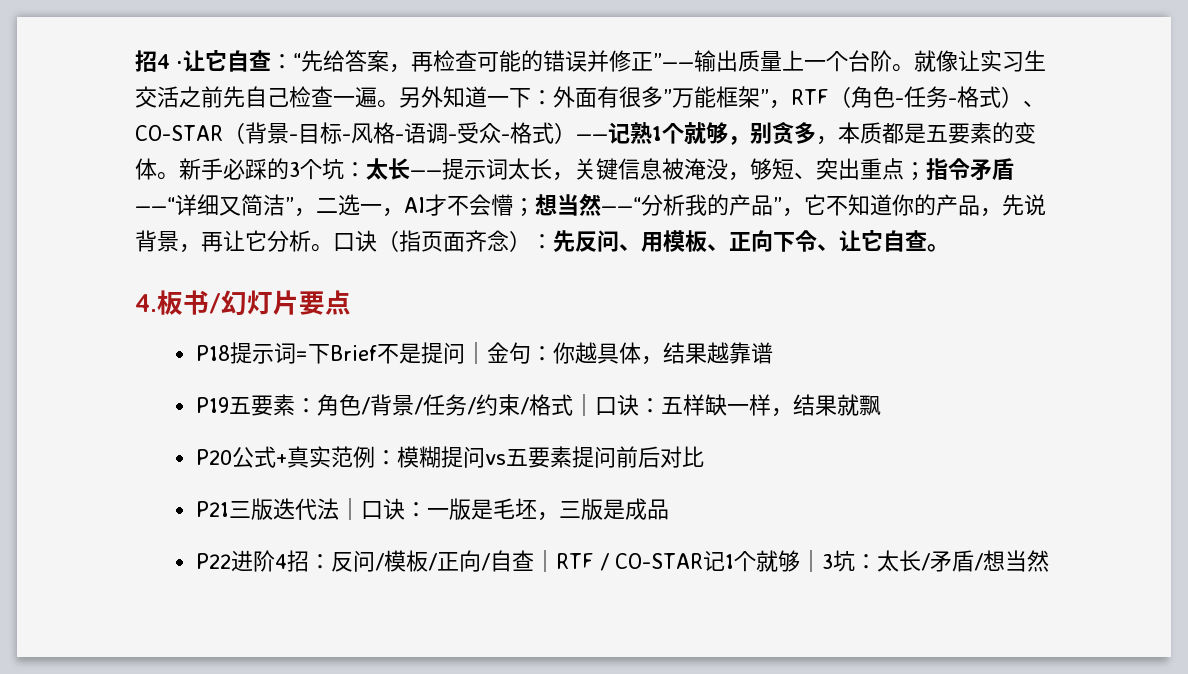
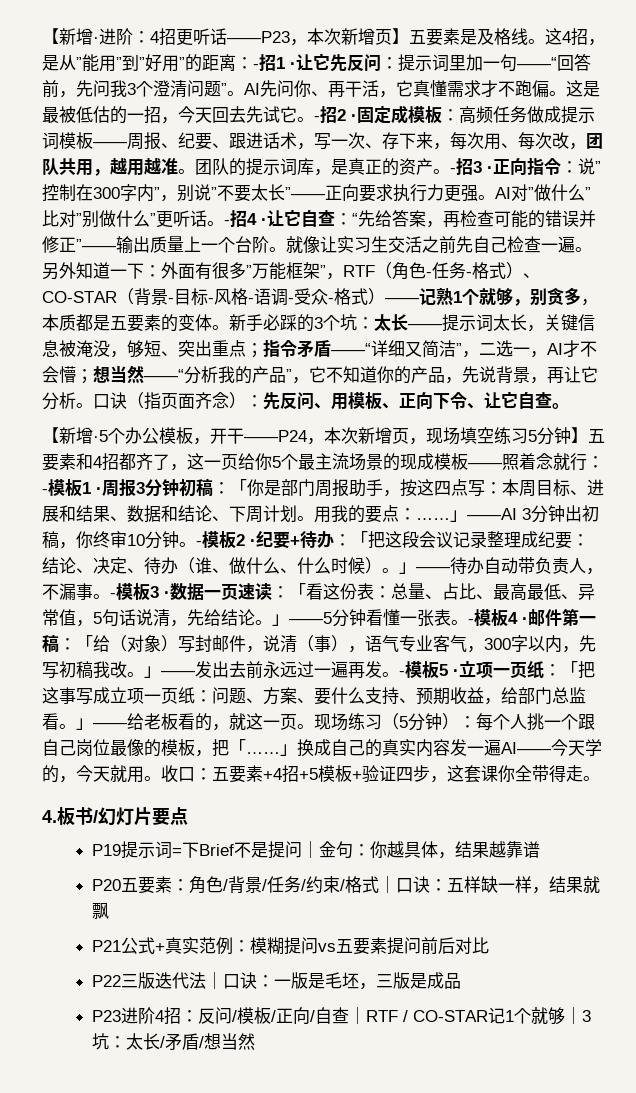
(135, 61) none -> [42,28,605,46] [42,53,591,72] [42,80,600,98] [42,105,595,124] [42,132,603,150] [42,158,601,176] [42,184,591,202] [42,210,230,228] 【新增·进阶：4招更听话——P23，本次新增页】五要素是及格线。这4招，是从”能用”到”好用”的距离：-招1 ·让它先反问：提示词里加一句——“回答前，先问我3个澄清问题”。AI先问你、再干活，它真懂需求才不跑偏。这是最被低估的一招，今天回去先试它。-招2 ·固定成模板：高频任务做成提示词模板——周报、纪要、跟进话术，写一次、存下来，每次用、每次改，团队共用，越用越准。团队的提示词库，是真正的资产。-招3 ·正向指令：说”控制在300字内”，别说”不要太长”——正向要求执行力更强。AI对”做什么”比对”别做什么”更听话。-
(949, 248) none -> [42,427,605,445] [42,453,604,471] [42,478,604,497] [42,505,599,523] [42,530,589,549] [42,557,603,575] [42,583,595,601] [42,608,596,627] [42,634,596,653] [42,660,595,679] [42,687,586,705] [42,713,595,731] [42,739,602,757] [42,765,600,783] // 【新增·5个办公模板，开干——P24，本次新增页，现场填空练习5分钟】五要素和4招都齐了，这一页给你5个最主流场景的现成模板——照着念就行：-模板1 ·周报3分钟初稿：「你是部门周报助手，按这四点写：本周目标、进展和结果、数据和结论、下周计划。用我的要点：……」——AI 3分钟出初稿，你终审10分钟。-模板2 ·纪要+待办：「把这段会议记录整理成纪要：结论、决定、待办（谁、做什么、什么时候）。」——待办自动带负责人，不漏事。-模板3 ·数据一页速读：「看这份表：总量、占比、最高最低、异常值，5句话说清，先给结论。」——5分钟看懂一张表。-模板4 ·邮件第一稿：「给（对象）写封邮件，说清（事），语气专业客气，300字以内，先写初稿我改。」——发出去前永远过一遍再发。-模板5 ·立项一页纸：「把这事写成立项一页纸：问题、方案、要什么支持、预期收益，给部门总监看。」——给老板看的，就这一页。现场练习（5分钟）：每个人挑一个跟自己岗位最像的模板，把「……」换成自己的真实内容发一遍AI——今天学的，今天就用。收口：五要素+4招+5模板+验证四步，这套课你全带得走。
[196,345,231,361] P18 -> [92,844,122,856] P19
[196,397,230,413] P19 -> [92,879,122,891] P20
[196,449,233,465] P20 -> [92,940,122,952] P21
[196,501,230,517] P21 -> [92,975,122,987] P22
[196,553,232,569] P22 -> [92,1010,122,1022] P23

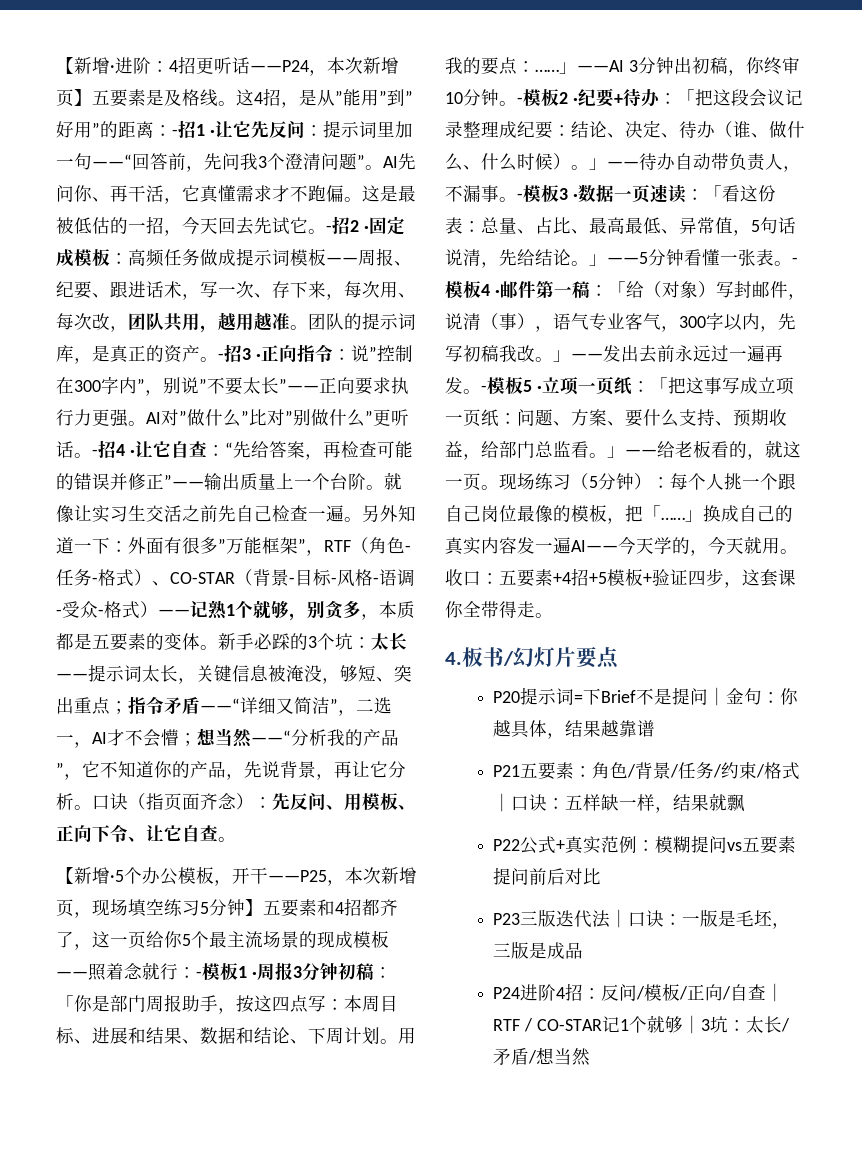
[227,31,290,43] ——P23 -> [250,60,309,72] ——P24
[244,430,307,442] ——P24 -> [268,870,327,882] ——P25
[92,844,122,856] P19 -> [493,691,521,703] P20
[92,879,122,891] P20 -> [493,765,521,777] P21
[92,940,122,952] P21 -> [493,839,521,851] P22
[92,975,122,987] P22 -> [493,913,521,925] P23
[92,1010,122,1022] P23 -> [493,987,521,999] P24

